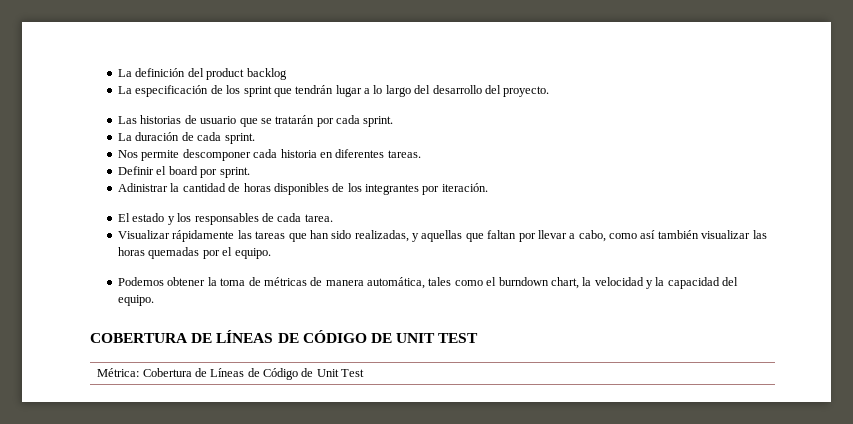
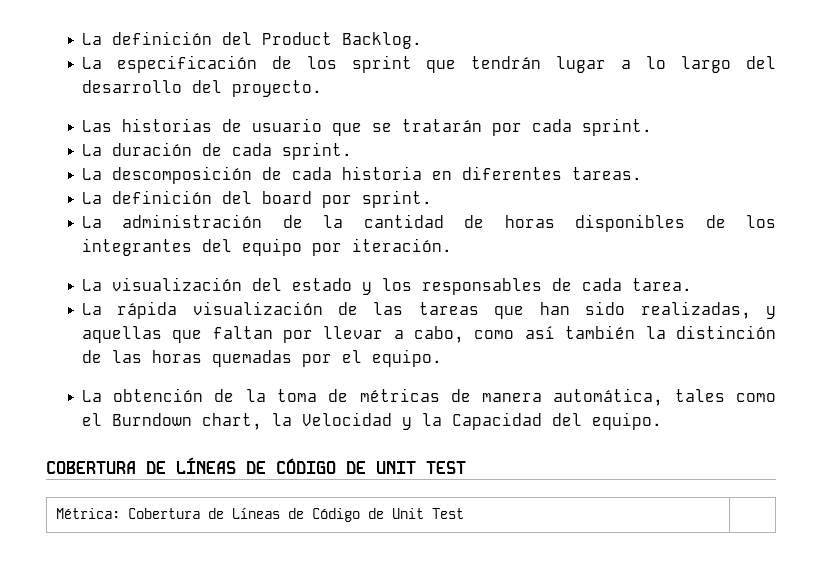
[118,68,287,80] La definición del product backlog -> [81,31,422,49] La definición del Product Backlog.
[118,149,251,161] Nos permite descomponer -> [81,166,282,184] La descomposición de
[118,166,167,175] Definir el -> [81,190,252,204] La definición del
[118,183,169,192] Adinistrar -> [81,214,303,228] La administración de
(420, 189) none -> [201,238,302,256] del equipo
[118,213,131,222] El -> [81,277,282,291] La visualización del
[118,230,235,242] Visualizar rápidamente -> [81,301,359,319] La rápida visualización de
[701,230,751,239] visualizar -> [645,325,776,339] [81,350,102,363] la distinción de
[118,277,206,286] Podemos obtener -> [81,388,235,402] La obtención de
[498,277,549,286] burndown -> [111,413,192,426] Burndown
[594,277,644,286] velocidad -> [301,412,392,426] Velocidad
[667,277,720,289] capacidad -> [451,412,542,430] Capacidad

